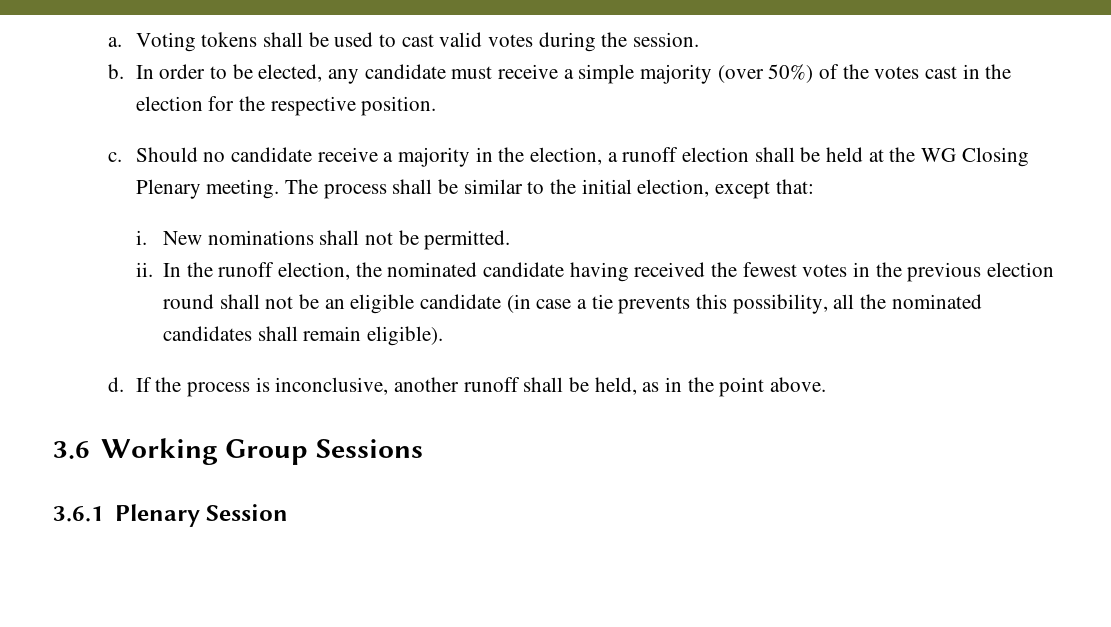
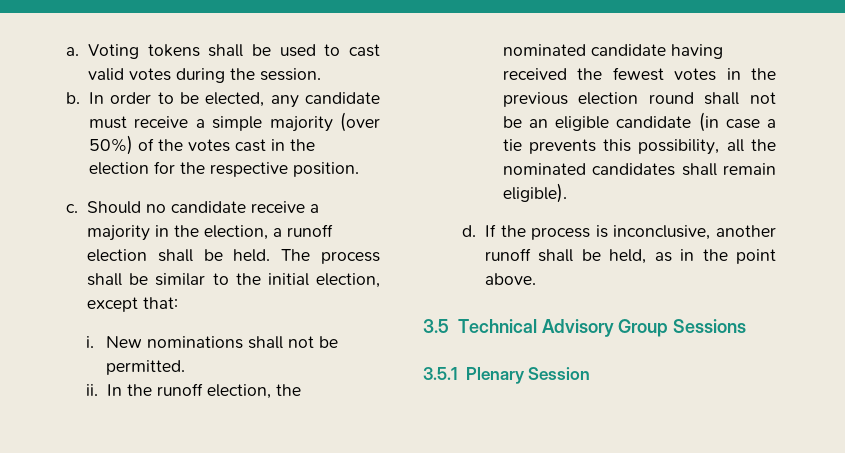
[825,147,1029,167] [135,179,280,199] held at the WG Closing Plenary meeting. -> [233,249,271,262] held.
[53,438,218,465] 3.6 Working -> [423,319,614,337] 3.5 Technical Advisory
[53,506,104,522] 3.6.1 -> [423,367,457,380] 3.5.1

